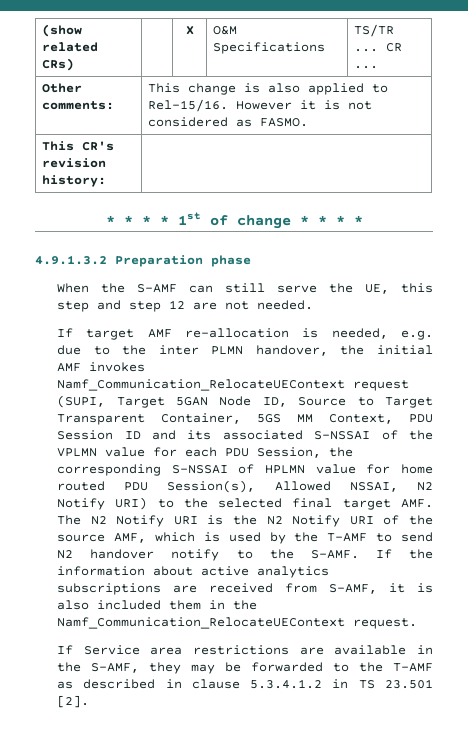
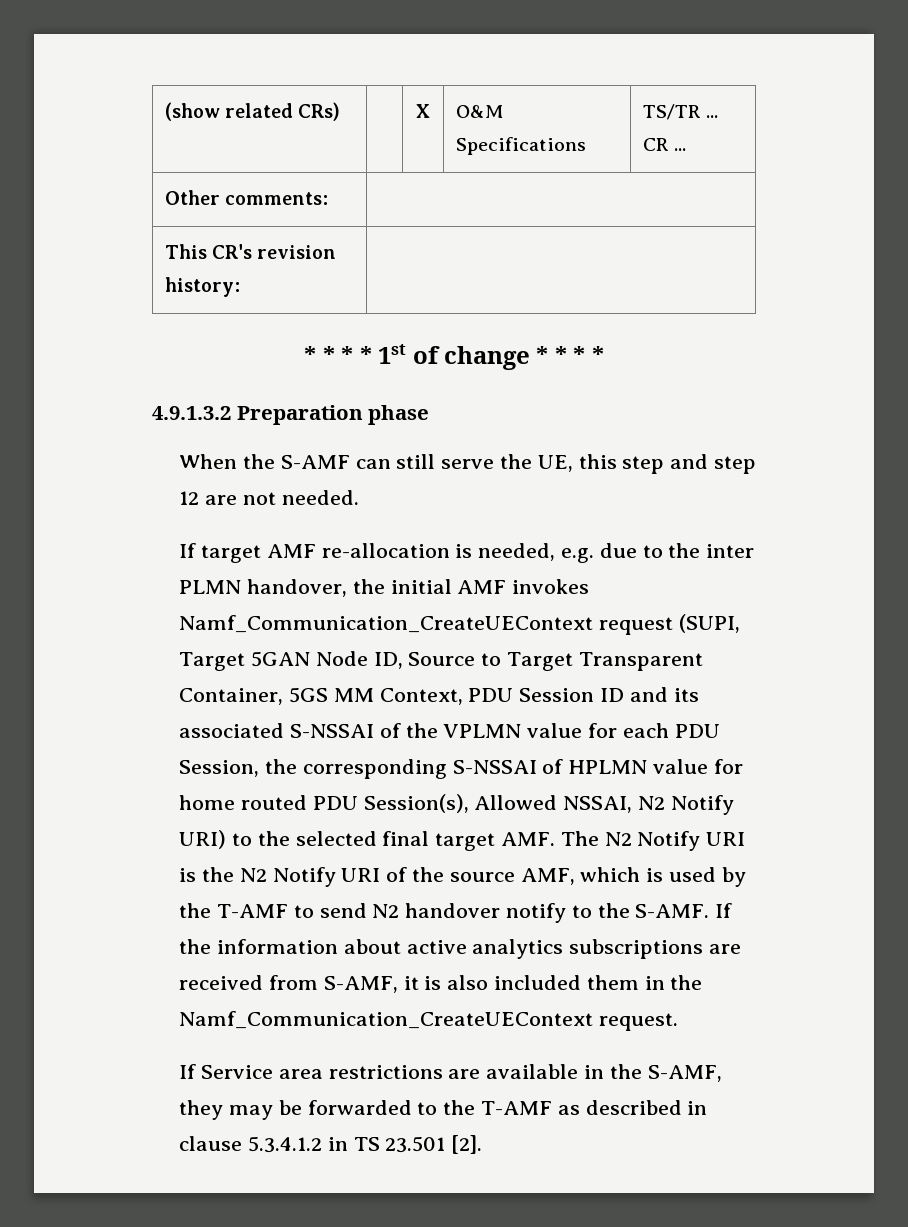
[148,83,389,95] [148,99,373,112] [148,117,309,127] This change is also applied to Rel-15/16. However it is not considered as FASMO. -> (328, 198) none
[57,379,346,391] Namf_Communication_RelocateUEContext -> [179,615,594,633] Namf_Communication_CreateUEContext
[57,617,346,629] Namf_Communication_RelocateUEContext -> [179,1011,594,1029] Namf_Communication_CreateUEContext

